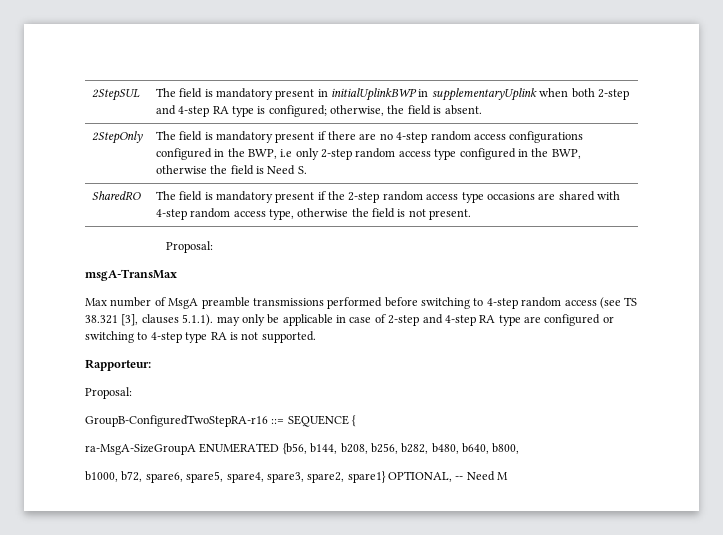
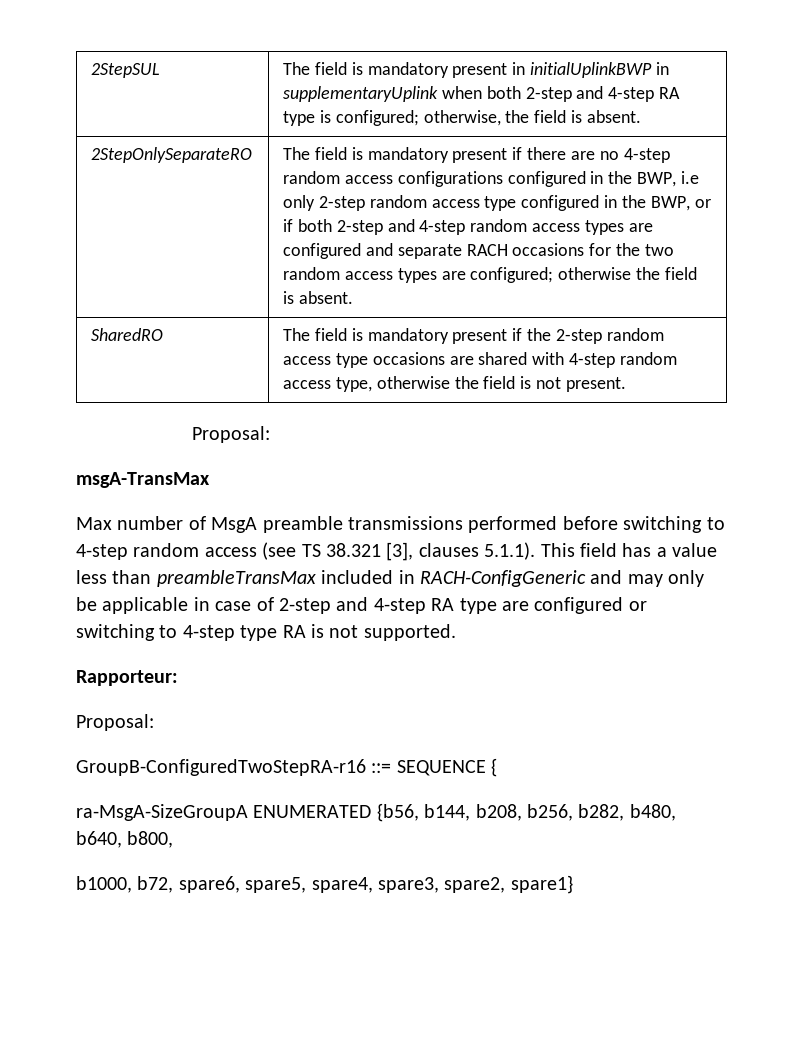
[91,131,143,144] 2StepOnly -> [91,147,253,163] 2StepOnlySeparateRO
[155,165,307,175] otherwise the field is Need S. -> [694,199,711,208] [283,219,653,235] [283,243,675,259] [283,267,698,283] [283,291,353,304] or if both 2-step and 4-step random access types are configured and separate RACH occasions for the two random access types are configured; otherwise the field is absent.
(214, 320) none -> [540,543,718,557] [76,570,623,587] This field has a value less than preambleTransMax included in RACH-ConfigGeneric and
[388,471,509,482] OPTIONAL, -- Need M -> (573, 884) none

